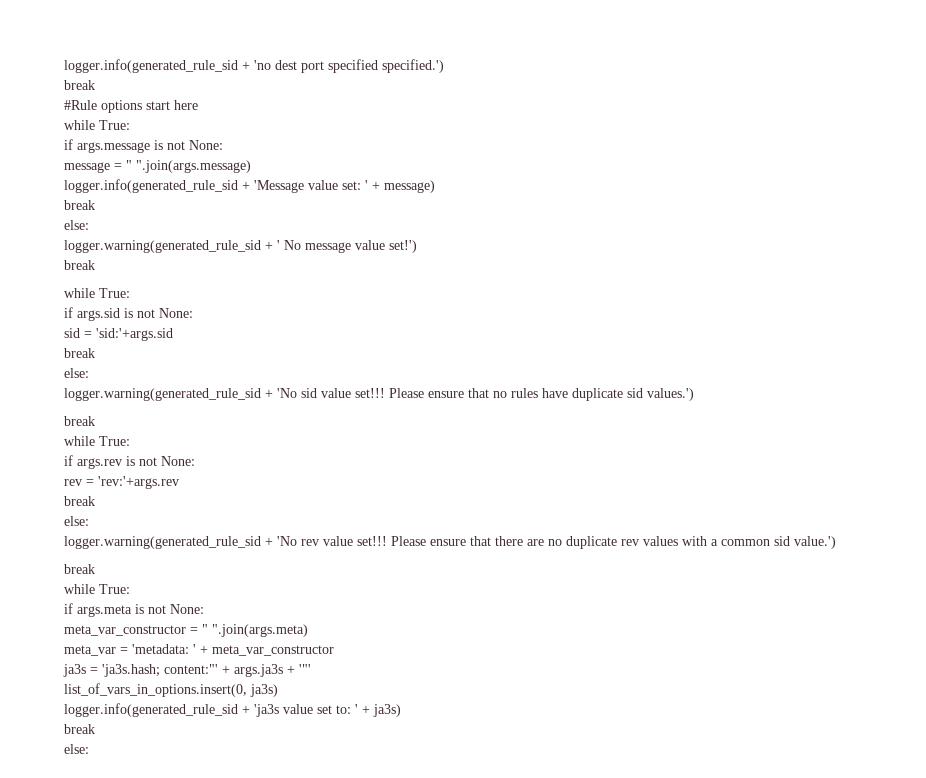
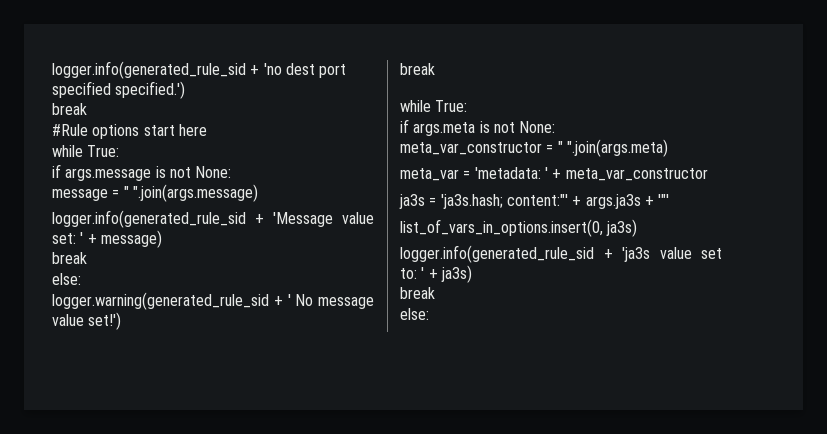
[64,307,193,321] [64,328,173,341] [64,348,95,358] [64,368,89,378] [64,388,694,401] [64,416,95,426] [64,436,130,446] [64,455,195,469] [64,476,179,489] [64,496,95,506] [64,516,89,526] [64,536,836,549] [64,564,95,574] [64,584,130,594] // if args.sid is not None: // sid = 'sid:'+args.sid // break // else: // logger.warning(generated_rule_sid + 'No sid value set!!! Please ensure that no rules have duplicate sid values.') // break // while True: // if args.rev is not None: // rev = 'rev:'+args.rev // break // else: // logger.warning(generated_rule_sid + 'No rev value set!!! Please ensure that there are no duplicate rev values with a common sid value.') // break // while True: -> (468, 106) none

